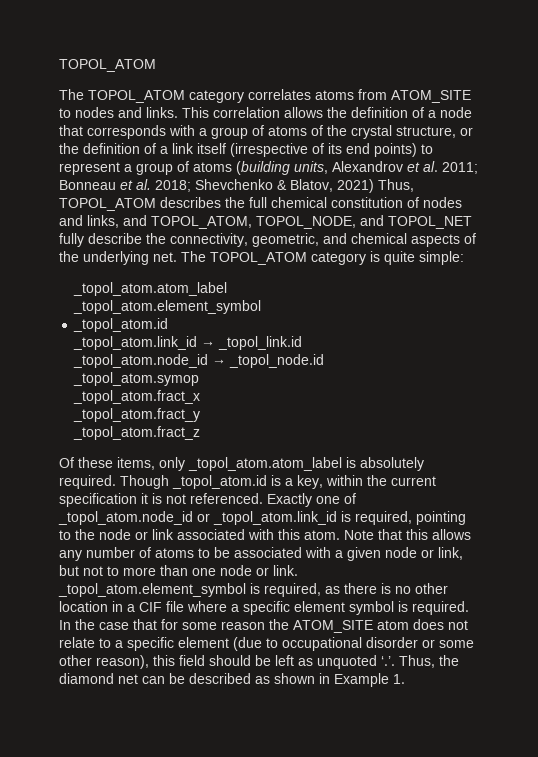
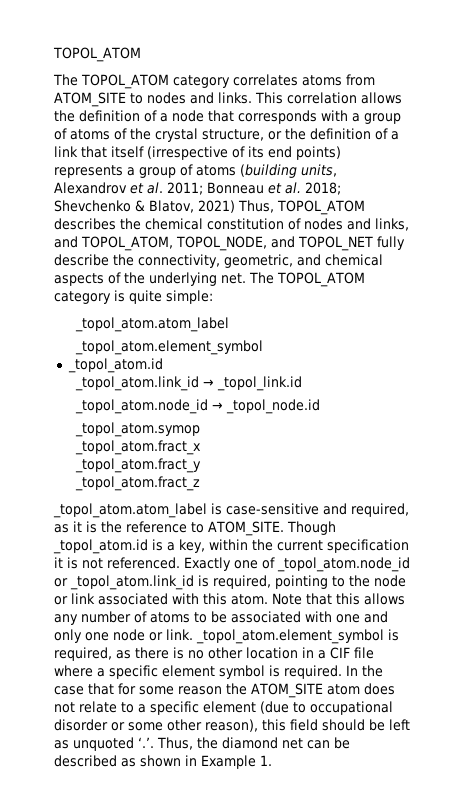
(194, 148) none -> [81,146,107,158] that
[421,144,433,154] [59,162,120,175] to represent -> [54,165,123,178] represents
[249,197,267,208] full -> (141, 224) none
[59,457,424,471] [59,475,116,489] Of these items, only _topol_atom.atom_label is absolutely required. -> [53,503,409,518] [54,521,284,536] _topol_atom.atom_label is case-sensitive and required, as it is the reference to ATOM_SITE.
[335,547,463,561] [59,565,188,576] a given node or link, but not to more than -> [336,611,388,623] [54,629,82,643] one and only

